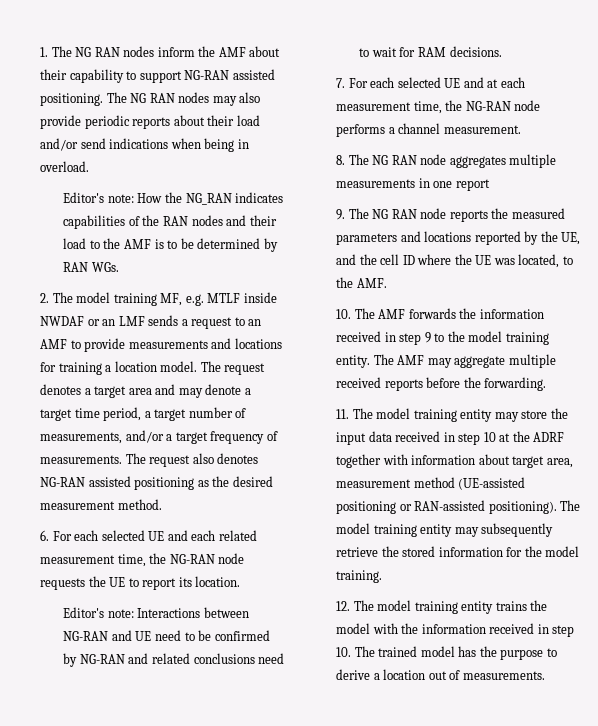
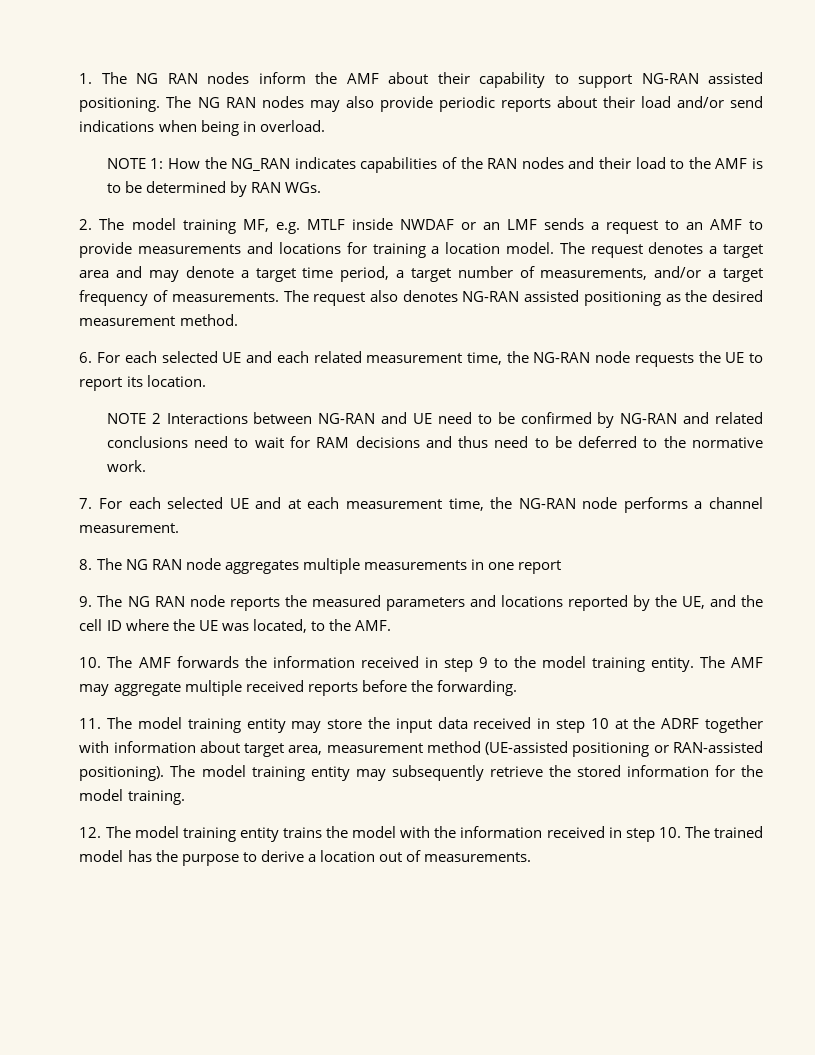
[63,192,134,203] Editor's note: -> [106,158,164,169] NOTE 1:
[63,607,134,618] Editor's note: -> [106,413,161,424] NOTE 2
[449,46,502,57] decisions. -> [355,436,763,448] [106,460,146,472] decisions and thus need to be deferred to the normative work.

